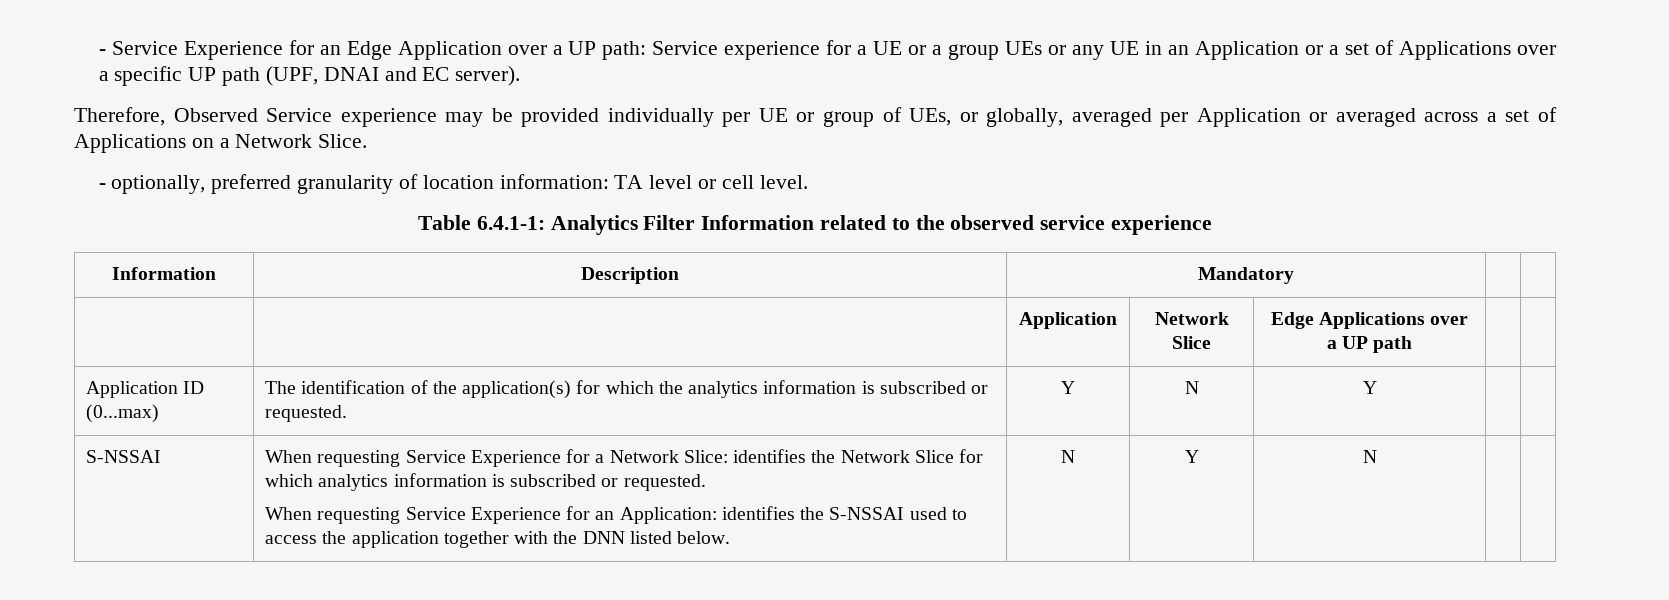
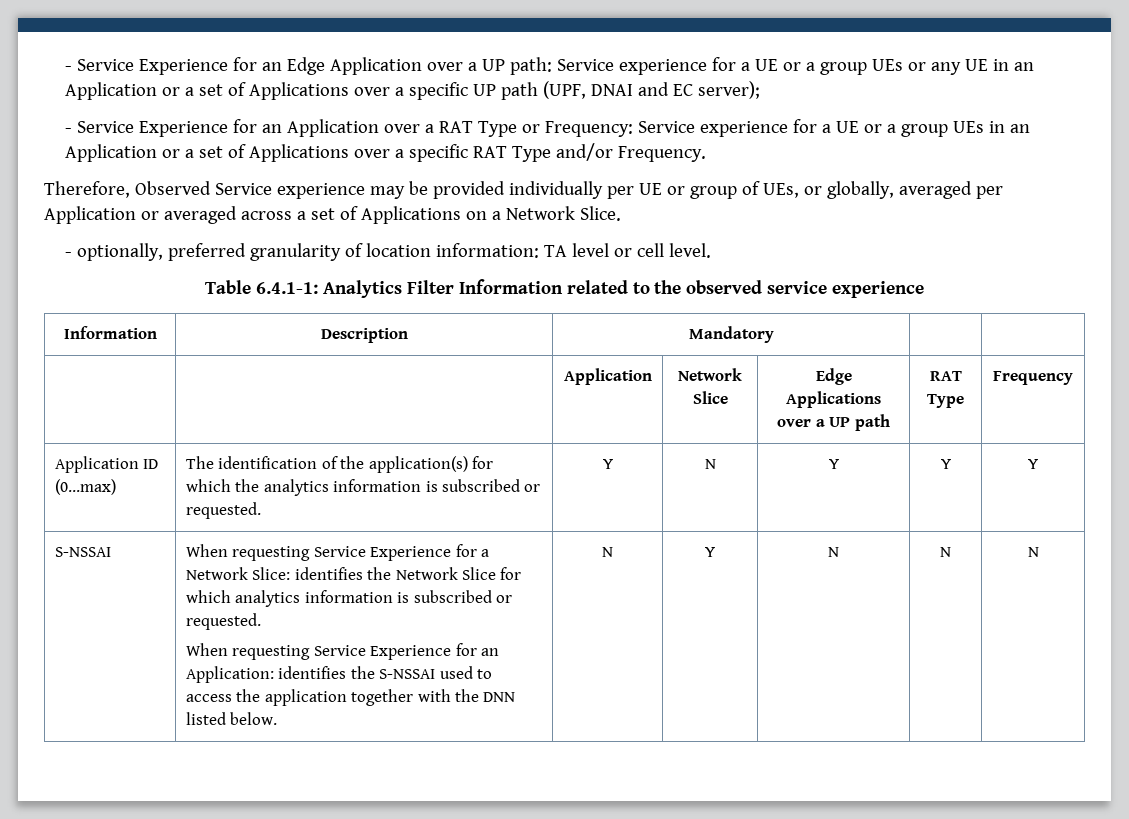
[455,66,521,86] server). -> [697,81,760,99] [64,119,1030,137] [64,143,706,162] server); // - Service Experience for an Application over a RAT Type or Frequency: Service experience for a UE or a group UEs in an Application or a set of Applications over a specific RAT Type and/or Frequency.
(1413, 344) | -> [929,371,962,381] [927,394,964,408] [993,371,1073,385] RAT Type | Frequency
(1377, 387) | -> [940,459,951,469] [1028,459,1038,469] Y | Y
(1377, 456) | -> [940,547,951,557] [1027,547,1039,557] N | N

